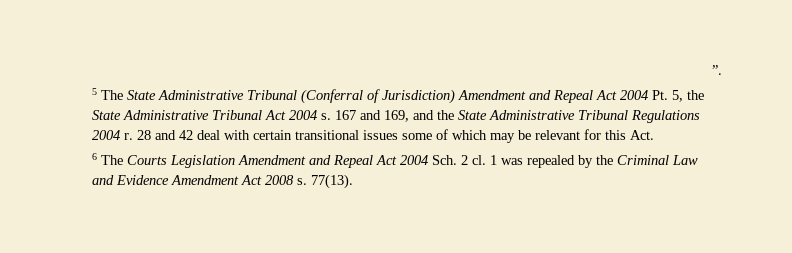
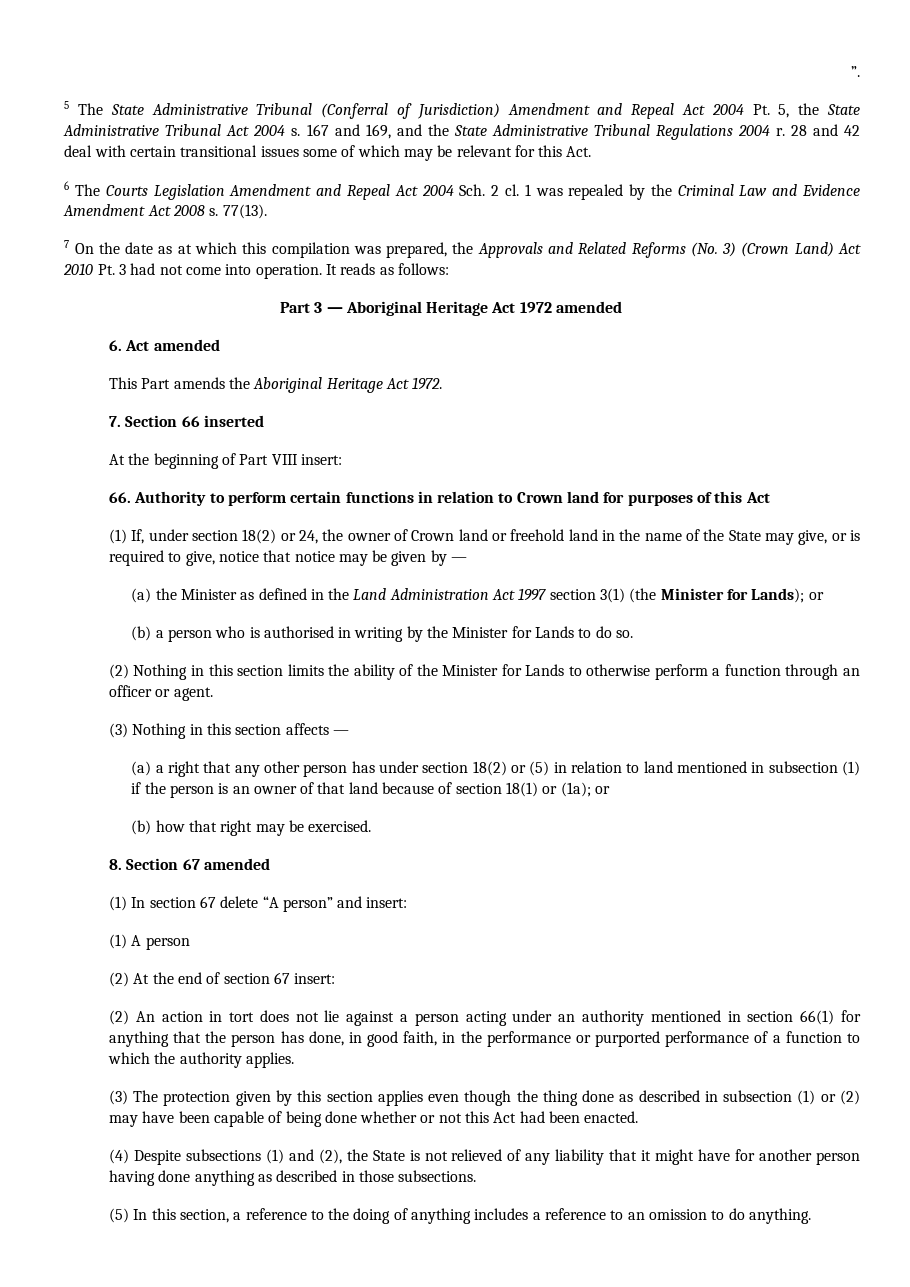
(354, 181) none -> [64,240,862,258] [63,263,449,279] [279,301,623,316] [108,339,220,351] [108,377,443,393] [108,415,264,427] [108,453,342,469] [108,491,770,506] [108,529,860,545] [108,550,468,566] [131,588,824,603] [131,626,634,642] [108,664,861,680] [108,685,213,701] [108,723,349,739] [131,761,861,777] [131,782,611,798] [131,820,372,836] [108,858,270,870] [108,896,408,912] [108,934,190,950] [108,972,336,987] [108,1010,861,1026] [108,1031,860,1047] [107,1052,294,1068] [108,1090,860,1106] [108,1111,639,1127] [108,1149,861,1165] [108,1170,477,1186] [108,1208,811,1224] // 7 On the date as at which this compilation was prepared, the Approvals and Related Reforms (No. 3) (Crown Land) Act 2010 Pt. 3 had not come into operation. It reads as follows: // Part 3 — Aboriginal Heritage Act 1972 amended // 6. Act amended // This Part amends the Aboriginal Heritage Act 1972. // 7. Section 66 inserted // At the beginning of Part VIII insert: // 66. Authority to perform certain functions in relation to Crown land for purposes of this Act // (1) If, under section 18(2) or 24, the owner of Crown land or freehold land in the name of the State may give, or is required to give, notice that notice may be given by — // (a) the Minister as defined in the Land Administration Act 1997 section 3(1) (the Minister for Lands); or // (b) a person who is authorised in writing by the Minister for Lands to do so. // (2) Nothing in this section limits the ability of the Minister for Lands to otherwise perform a function through an officer or agent. // (3) Nothing in this section affects — // (a) a right that any other person has under section 18(2) or (5) in relation to land mentioned in subsection (1) if the person is an owner of that land because of section 18(1) or (1a); or // (b) how that right may be exercised. // 8. Section 67 amended // (1) In section 67 delete “A person” and insert: // (1) A person // (2) At the end of section 67 insert: // (2) An action in tort does not lie against a person acting under an authority mentioned in section 66(1) for anything that the person has done, in good faith, in the performance or purported performance of a function to which the authority applies. // (3) The protection given by this section applies even though the thing done as described in subsection (1) or (2) may have been capable of being done whether or not this Act had been enacted. // (4) Despite subsections (1) and (2), the State is not relieved of any liability that it might have for another person having done anything as described in those subsections. // (5) In this section, a reference to the doing of anything includes a reference to an omission to do anything.

